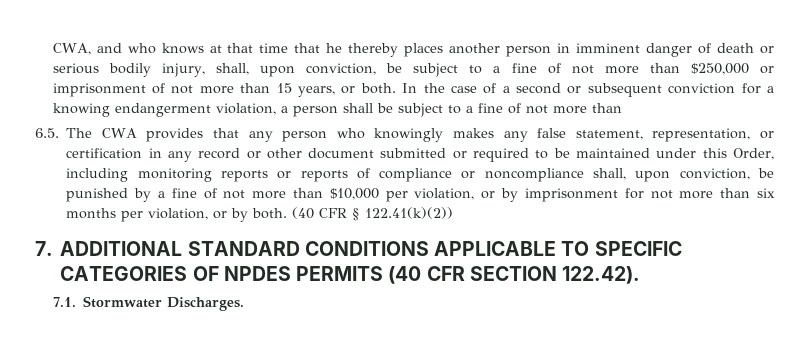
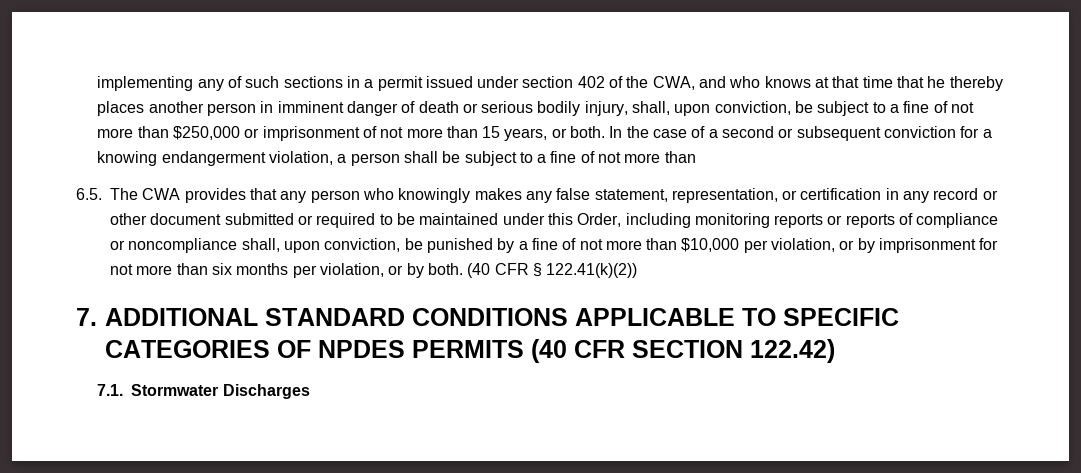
(52, 49) none -> [97,76,649,91] implementing any of such sections in a permit issued under section 402 of the
[562,266,641,284] 122.42). -> [750,339,835,363] 122.42)
[166,297,244,311] Discharges. -> [222,384,310,399] Discharges

